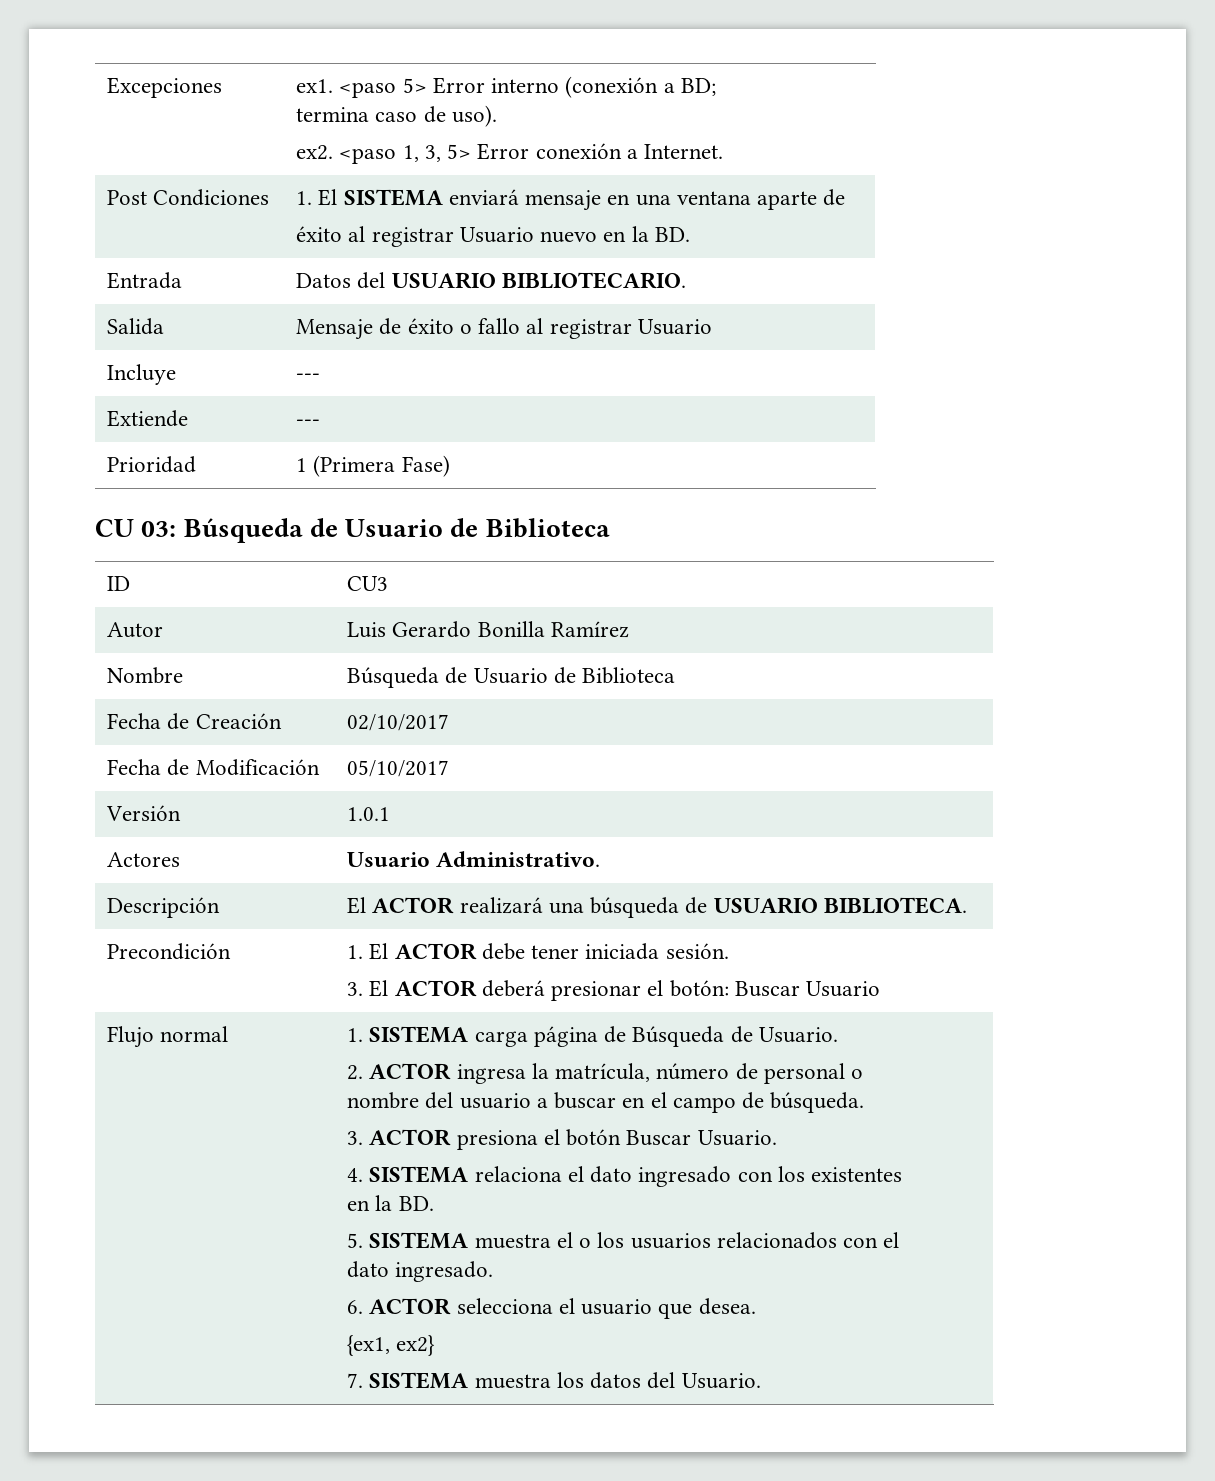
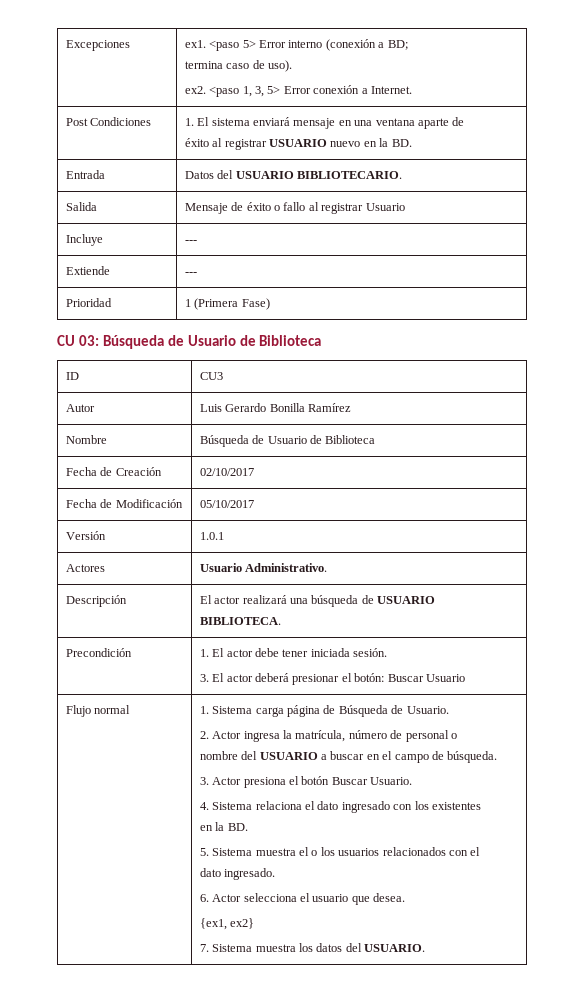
[343,189,443,206] SISTEMA -> [211,118,250,126] sistema
[459,227,534,243] Usuario -> [268,139,327,147] USUARIO
[372,897,455,914] ACTOR -> [214,596,241,604] actor
[394,943,477,960] ACTOR -> [226,649,253,657] actor
[394,980,477,997] ACTOR -> [226,674,253,682] actor
[369,1026,469,1043] SISTEMA -> [212,706,253,714] Sistema
[369,1063,452,1080] ACTOR -> [212,731,242,739] Actor
[459,1093,531,1109] usuario -> [259,752,318,760] USUARIO
[369,1129,452,1146] ACTOR -> [212,777,242,785] Actor
[369,1166,469,1183] SISTEMA -> [212,802,253,810] Sistema
[369,1232,469,1249] SISTEMA -> [212,848,253,856] Sistema
[369,1298,452,1315] ACTOR -> [212,894,242,902] Actor
[369,1372,469,1389] SISTEMA -> [212,944,253,952] Sistema
[681,1373,761,1389] Usuario. -> [364,944,426,952] USUARIO.

